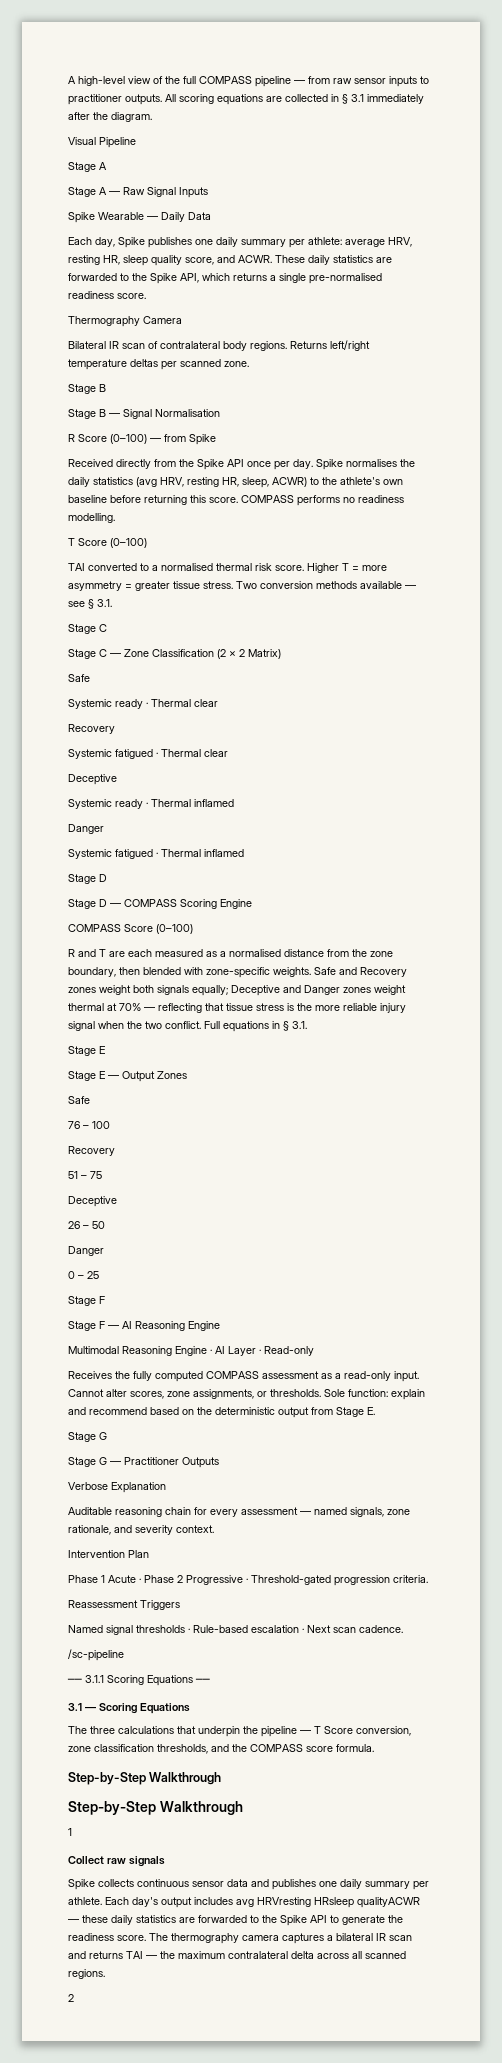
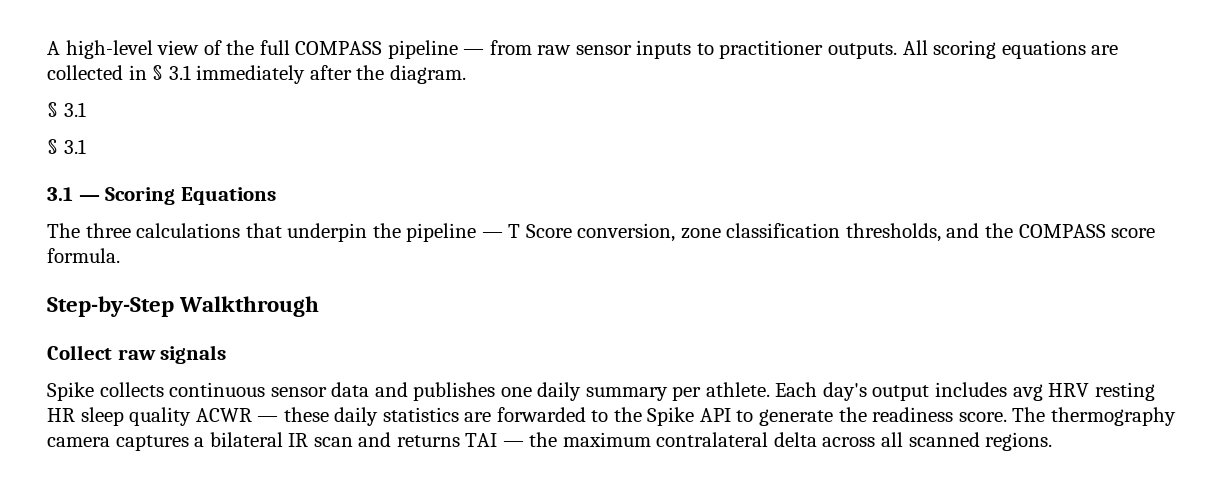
[68,137,136,148] [68,162,107,172] [68,187,208,198] [68,212,211,223] [68,237,412,248] [68,255,392,266] [68,273,382,284] [68,291,146,299] [68,316,182,327] [68,340,370,351] [68,359,249,370] [68,384,106,394] [68,409,220,419] [68,434,216,445] [68,459,415,470] [68,477,403,488] [68,495,404,506] [68,513,115,523] [68,538,147,548] [68,563,387,573] [68,581,416,591] [68,599,112,609] [68,624,107,634] [68,649,281,659] [68,674,90,682] [68,699,218,709] [68,724,115,734] [68,749,228,759] [68,774,117,785] [68,799,234,809] [68,824,104,834] [68,849,244,859] [68,874,107,884] [68,899,252,909] [68,924,193,934] [68,949,393,957] [68,967,407,978] [68,985,406,996] [68,1003,406,1013] [68,1021,307,1032] [68,1046,105,1056] [68,1071,187,1082] [68,1096,90,1104] [68,1121,110,1129] [68,1146,115,1156] [68,1171,102,1179] [68,1196,117,1207] [68,1221,105,1229] [68,1246,104,1256] [68,1271,99,1279] [68,1296,105,1306] [68,1321,220,1331] [68,1346,314,1356] [68,1371,419,1382] [68,1389,425,1400] [68,1407,375,1418] [68,1432,107,1442] [68,1457,219,1468] [68,1482,166,1493] [68,1507,410,1517] [68,1525,214,1535] [68,1550,149,1558] [68,1575,428,1586] [68,1600,180,1610] [68,1625,403,1635] [68,1649,124,1661] [67,1675,210,1686] Visual Pipeline // Stage A // Stage A — Raw Signal Inputs // Spike Wearable — Daily Data // Each day, Spike publishes one daily summary per athlete: average HRV, resting HR, sleep quality score, and ACWR. These daily statistics are forwarded to the Spike API, which returns a single pre-normalised readiness score. // Thermography Camera // Bilateral IR scan of contralateral body regions. Returns left/right temperature deltas per scanned zone. // Stage B // Stage B — Signal Normalisation // R Score (0–100) — from Spike // Received directly from the Spike API once per day. Spike normalises the daily statistics (avg HRV, resting HR, sleep, ACWR) to the athlete's own baseline before returning this score. COMPASS performs no readiness modelling. // T Score (0–100) // TAI converted to a normalised thermal risk score. Higher T = more asymmetry = greater tissue stress. Two conversion methods available — see § 3.1. // Stage C // Stage C — Zone Classification (2 × 2 Matrix) // Safe // Systemic ready · Thermal clear // Recovery // Systemic fatigued · Thermal clear // Deceptive // Systemic ready · Thermal inflamed // Danger // Systemic fatigued · Thermal inflamed // Stage D // Stage D — COMPASS Scoring Engine // COMPASS Score (0–100) // R and T are each measured as a normalised distance from the zone boundary, then blended with zone-specific weights. Safe and Recovery zones weight both signals equally; Deceptive and Danger zones weight thermal at 70% — reflecting that tissue stress is the more reliable injury signal when the two conflict. Full equations in § 3.1. // Stage E // Stage E — Output Zones // Safe // 76 – 100 // Recovery // 51 – 75 // Deceptive // 26 – 50 // Danger // 0 – 25 // Stage F // Stage F — AI Reasoning Engine // Multimodal Reasoning Engine · AI Layer · Read-only // Receives the fully computed COMPASS assessment as a read-only input. Cannot alter scores, zone assignments, or thresholds. Sole function: explain and recommend based on the deterministic output from Stage E. // Stage G // Stage G — Practitioner Outputs // Verbose Explanation // Auditable reasoning chain for every assessment — named signals, zone rationale, and severity context. // Intervention Plan // Phase 1 Acute · Phase 2 Progressive · Threshold-gated progression criteria. // Reassessment Triggers // Named signal thresholds · Rule-based escalation · Next scan cadence. // /sc-pipeline // ── 3.1.1 Scoring Equations ── -> [47,102,86,117] [47,139,86,154] § 3.1 // § 3.1
[68,1801,243,1815] [68,1828,72,1836] // Step-by-Step Walkthrough // 1 -> (320, 306) none
[257,1897,420,1908] HRVresting HRsleep qualityACWR -> [1048,382,1155,401] [47,407,252,426] HRV resting HR sleep quality ACWR
[68,1994,74,2002] // 2 -> (1053, 441) none

